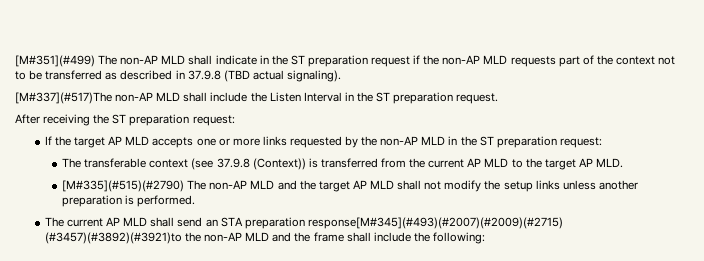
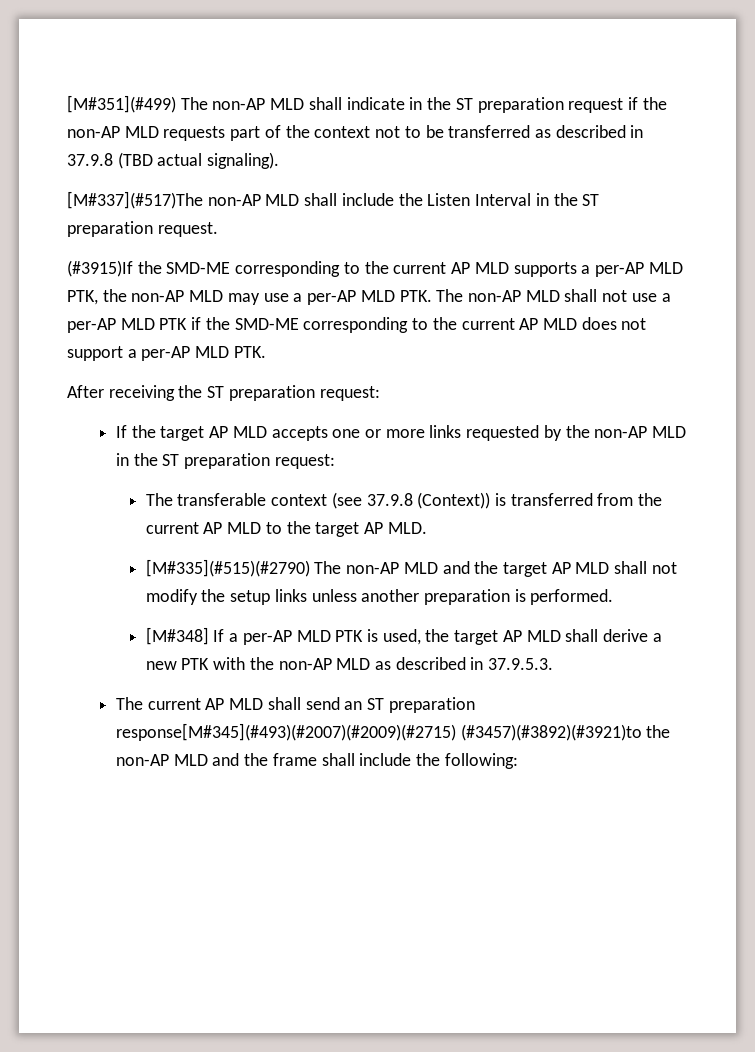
(499, 98) none -> [67,260,683,277] [67,289,671,305] [67,317,647,333] [67,346,266,361] // (#3915)If the SMD-ME corresponding to the current AP MLD supports a per-AP MLD PTK, the non-AP MLD may use a per-AP MLD PTK. The non-AP MLD shall not use a per-AP MLD PTK if the SMD-ME corresponding to the current AP MLD does not support a per-AP MLD PTK.
(196, 201) none -> [145,627,662,645] [145,657,554,670] // [M#348] If a per-AP MLD PTK is used, the target AP MLD shall derive a new PTK with the non-AP MLD as described in 37.9.5.3.
[220,217,243,227] STA -> [367,698,385,710] ST

